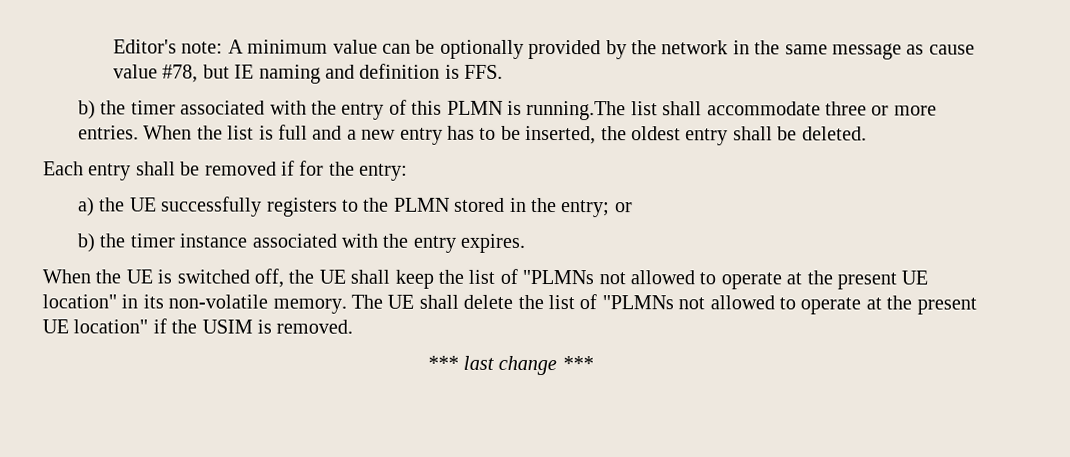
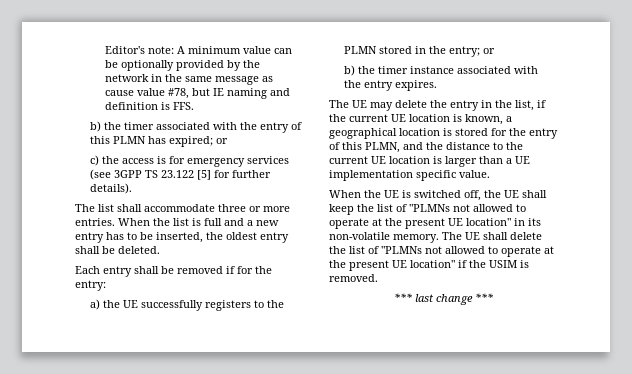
[506,100,627,121] is running.The -> [148,136,229,147] [90,155,290,167] [90,169,272,180] [90,183,133,194] [75,204,95,212] has expired; or // c) the access is for emergency services (see 3GPP TS 23.122 [5] for further details). // The
(526, 243) none -> [329,100,546,111] [329,114,512,125] [329,128,558,139] [329,142,523,153] [329,156,530,167] [329,170,490,181] // The UE may delete the entry in the list, if the current UE location is known, a geographical location is stored for the entry of this PLMN, and the distance to the current UE location is larger than a UE implementation specific value.

